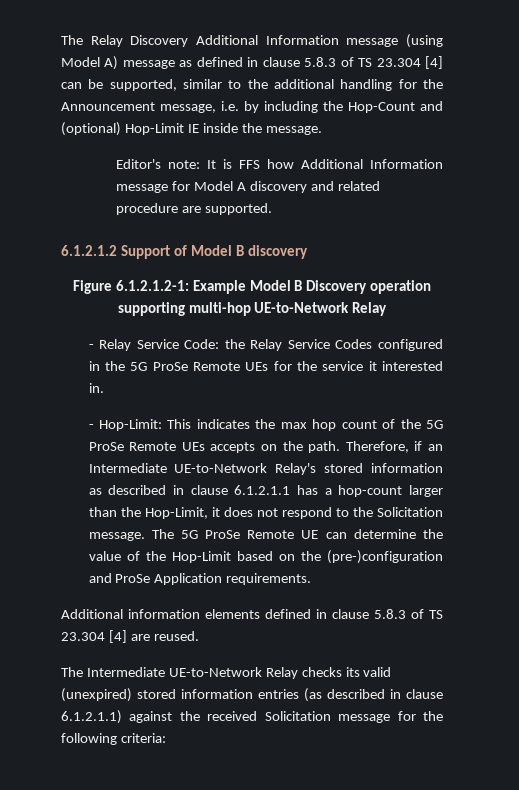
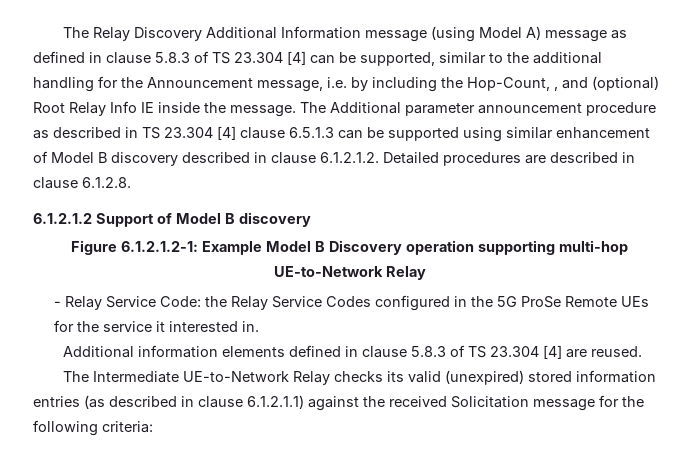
[348,101,443,113] [61,122,322,136] [116,159,443,169] [116,181,380,193] [116,203,272,215] Hop-Count and (optional) Hop-Limit IE inside the message. // Editor's note: It is FFS how Additional Information message for Model A discovery and related procedure are supported. -> [467,76,659,91] [33,101,656,117] [33,126,650,142] [33,151,635,166] [33,177,131,189] Hop-Count, , and (optional) Root Relay Info IE inside the message. The Additional parameter announcement procedure as described in TS 23.304 [4] clause 6.5.1.3 can be supported using similar enhancement of Model B discovery described in clause 6.1.2.1.2. Detailed procedures are described in clause 6.1.2.8.
[88,419,444,431] [88,441,443,453] [88,463,443,475] [88,485,443,497] [88,507,443,519] [88,529,443,541] [88,550,443,564] [88,573,312,585] // - Hop-Limit: This indicates the max hop count of the 5G ProSe Remote UEs accepts on the path. Therefore, if an Intermediate UE-to-Network Relay's stored information as described in clause 6.1.2.1.1 has a hop-count larger than the Hop-Limit, it does not respond to the Solicitation message. The 5G ProSe Remote UE can determine the value of the Hop-Limit based on the (pre-)configuration and ProSe Application requirements. -> (259, 326) none

